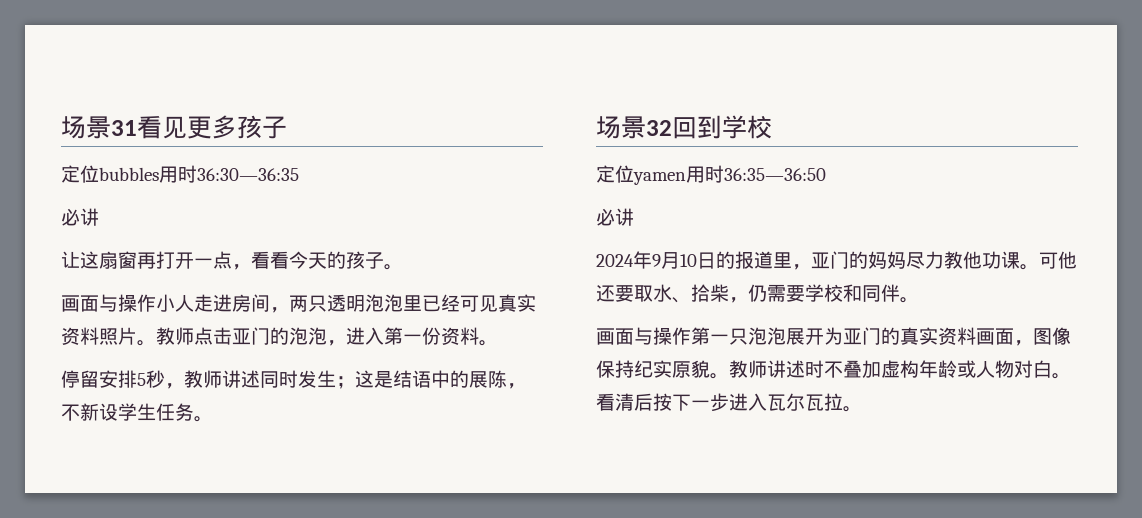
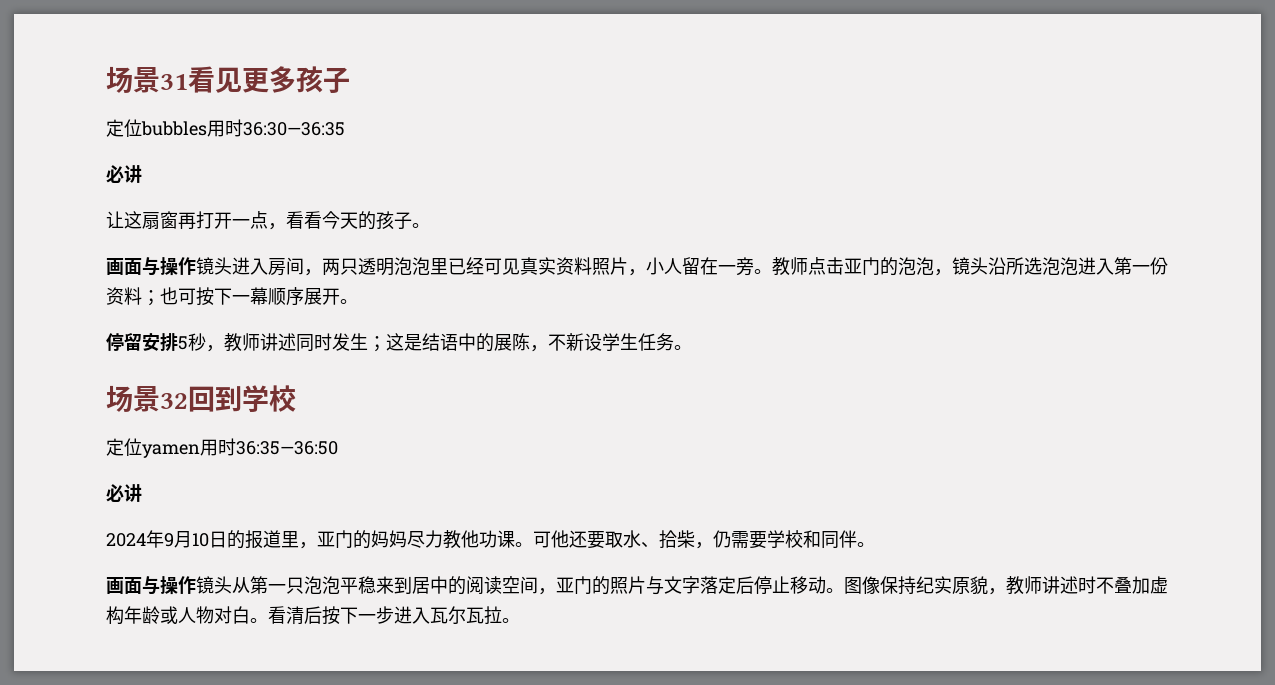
[156,294,232,312] 小人走进 -> [196,257,268,275] 镜头进入
(137, 336) none -> [628,257,754,276] ，小人留在一旁
[346,327,479,345] 进入第一份资料 -> [952,257,1168,275] [106,287,340,306] 镜头沿所选泡泡进入第一份资料；也可按下一幕顺序展开
(691, 336) none -> [196,576,250,594] 镜头从
[786,327,1033,346] 展开为亚门的真实资料画面， -> [340,576,844,595] 平稳来到居中的阅读空间，亚门的照片与文字落定后停止移动。
[710,373,729,379] 。 -> [988,588,1006,595] ，

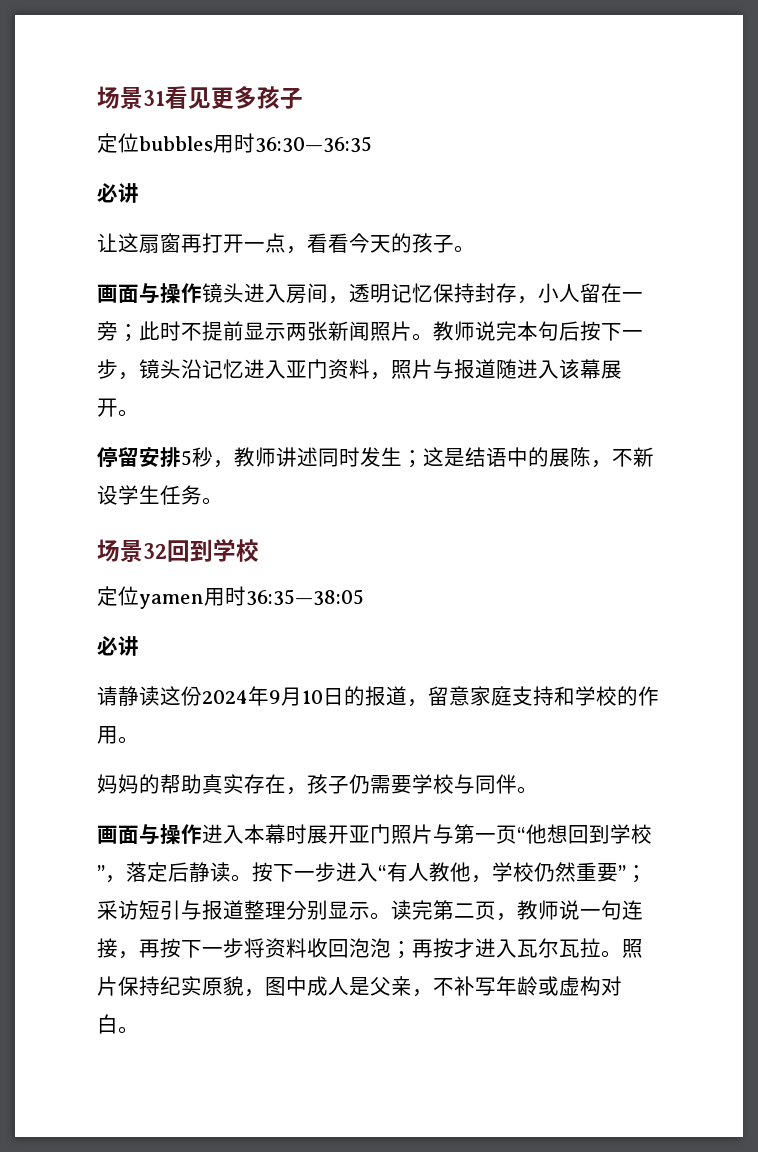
[322,257,1168,276] [106,287,304,306] 两只透明泡泡里已经可见真实资料照片，小人留在一旁。教师点击亚门的泡泡，镜头沿所选泡泡进入第一份资料；也可按下一幕顺序 -> [349,283,643,304] [97,321,643,342] [97,359,601,380] 透明记忆保持封存，小人留在一旁；此时不提前显示两张新闻照片。教师说完本句后按下一步，镜头沿记忆进入亚门资料，照片与报道随进入该幕
[236,441,338,455] [106,484,142,502] 36:35—36:50 // 必讲 // -> [246,589,364,606] [97,636,139,656] [97,686,202,706] 36:35—38:05 // 必讲 // 请静读这份
[281,530,713,549] 里，亚门的妈妈尽力教他功课。可他还要取水、拾柴， -> [407,686,659,707] [97,726,139,744] [97,774,349,795] ，留意家庭支持和学校的作用。 // 妈妈的帮助真实存在，孩子
[803,530,821,548] 和 -> [454,774,475,794] 与
[196,576,1168,595] [106,606,502,625] 镜头从第一只泡泡平稳来到居中的阅读空间，亚门的照片与文字落定后停止移动。图像保持纪实原貌，教师讲述时不叠加虚构年龄或人物对白。看清后按下一步进入瓦尔瓦拉 -> [202,824,652,844] [97,862,647,883] [97,900,643,921] [97,938,643,959] [97,976,622,997] [97,1014,118,1034] 进入本幕时展开亚门照片与第一页“他想回到学校”，落定后静读。按下一步进入“有人教他，学校仍然重要”；采访短引与报道整理分别显示。读完第二页，教师说一句连接，再按下一步将资料收回泡泡；再按才进入瓦尔瓦拉。照片保持纪实原貌，图中成人是父亲，不补写年龄或虚构对白

